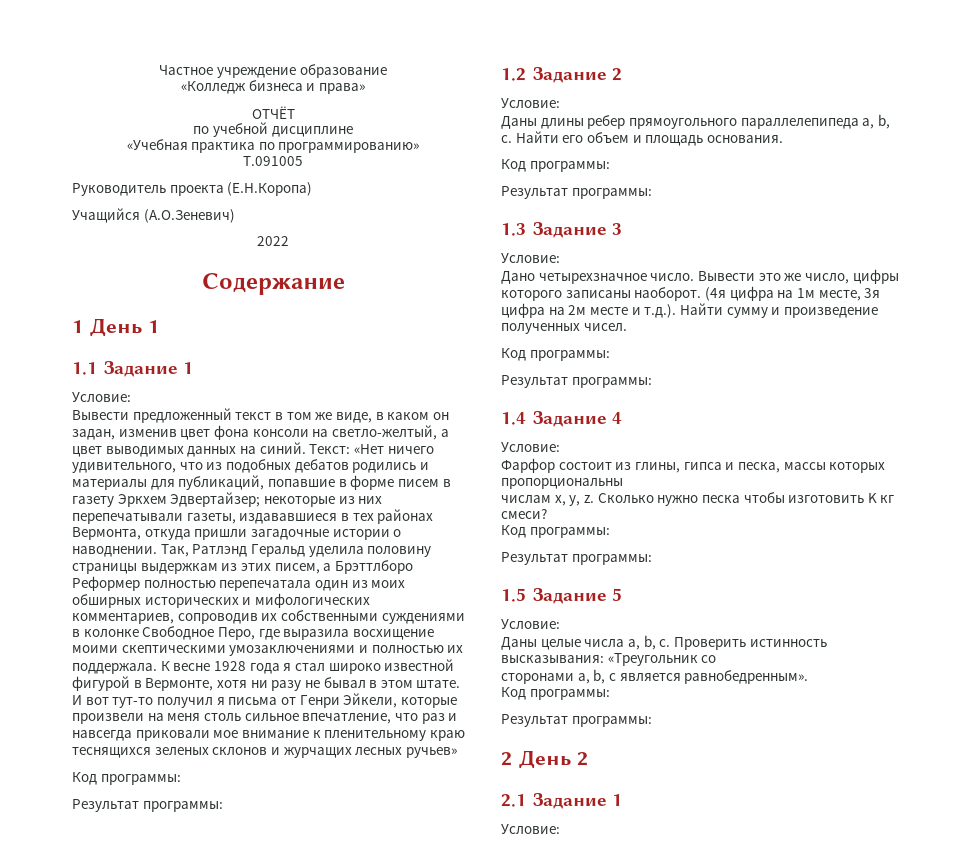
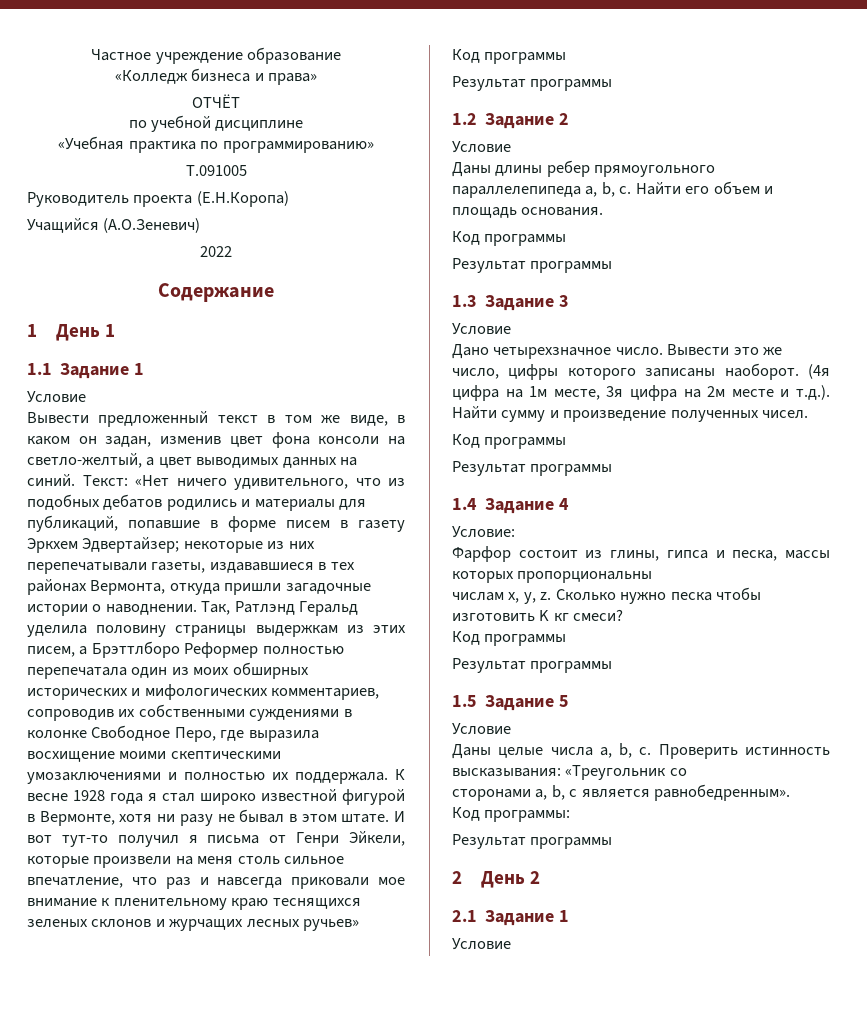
[72,392,131,402] Условие: -> [27,391,86,403] Условие
[100,774,181,785] [72,799,223,812] программы: // Результат программы: -> [484,52,567,64] [452,76,613,91] программы // Результат программы
[501,98,560,108] Условие: -> [452,141,511,153] Условие
[529,161,610,172] [501,186,652,199] программы: // Результат программы: -> [484,234,567,246] [452,258,613,273] программы // Результат программы
[501,253,560,263] Условие: -> [452,323,511,335] Условие
[529,350,610,361] [501,375,652,388] программы: // Результат программы: -> [484,437,567,449] [452,461,613,476] программы // Результат программы
[529,527,610,538] [501,552,652,565] программы: // Результат программы: -> [484,634,567,646] [452,658,613,673] программы // Результат программы
[501,619,560,629] Условие: -> [452,723,511,735] Условие
[571,716,652,727] программы: -> [530,837,613,849] программы
[501,824,560,834] Условие: -> [452,938,511,950] Условие

